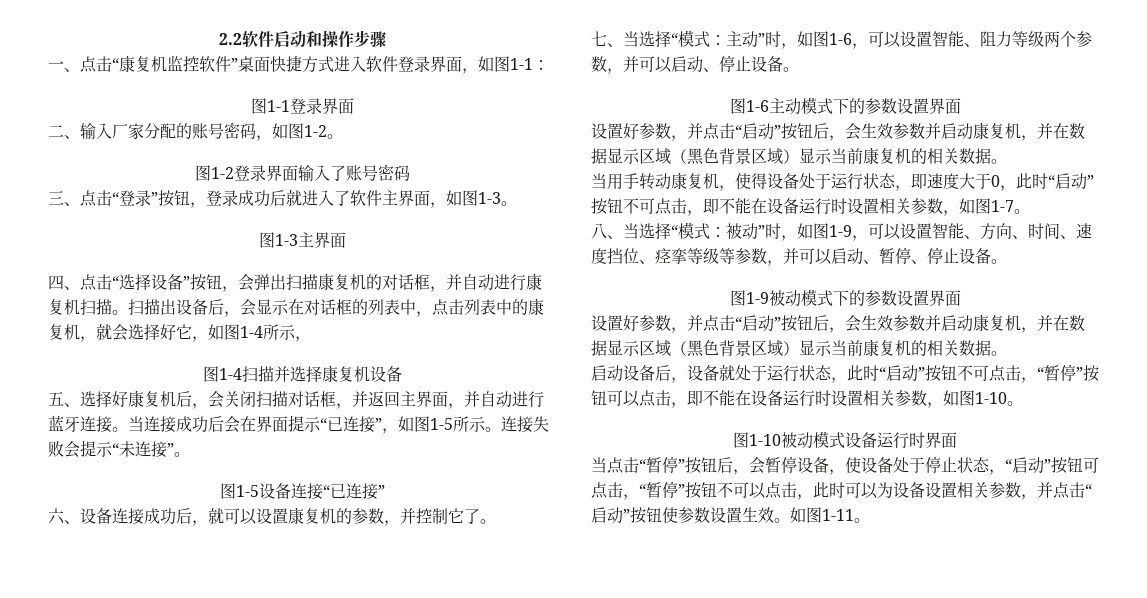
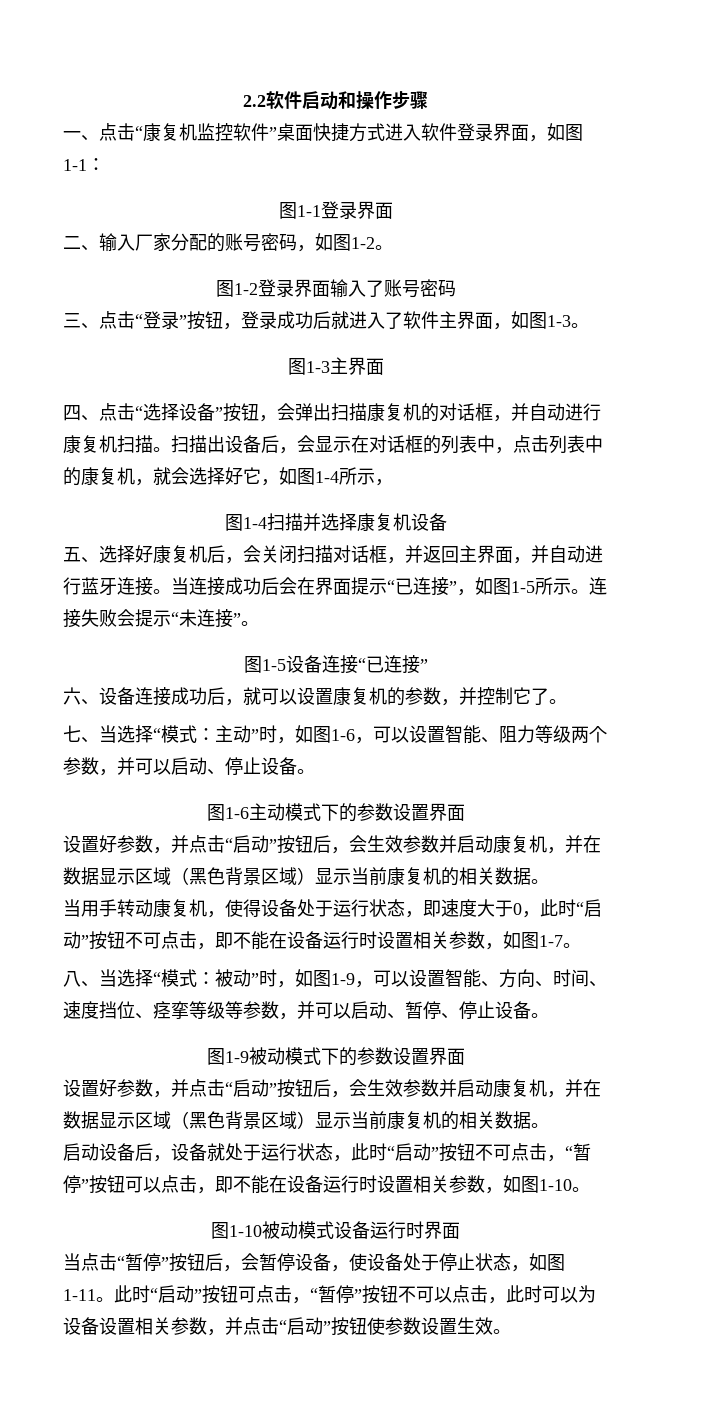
(1005, 472) none -> [529,1253,565,1271] [63,1285,150,1303] 如图1-11。此时
[790,507,870,523] 如图1-11。 -> (511, 1331) none

